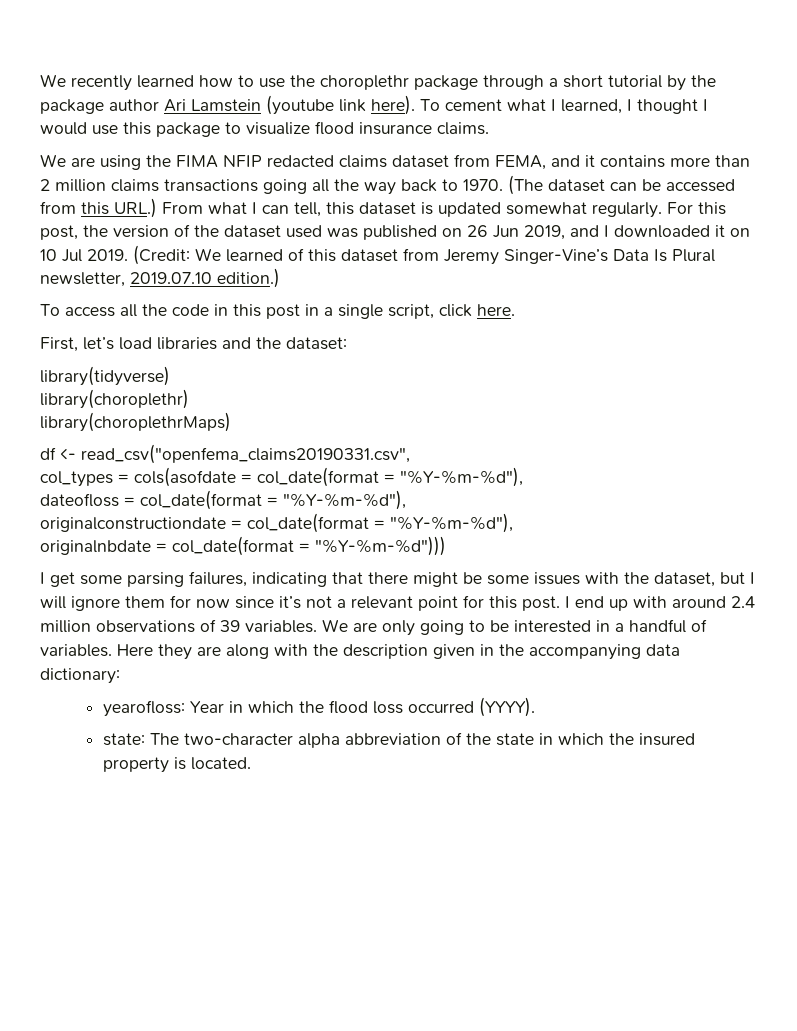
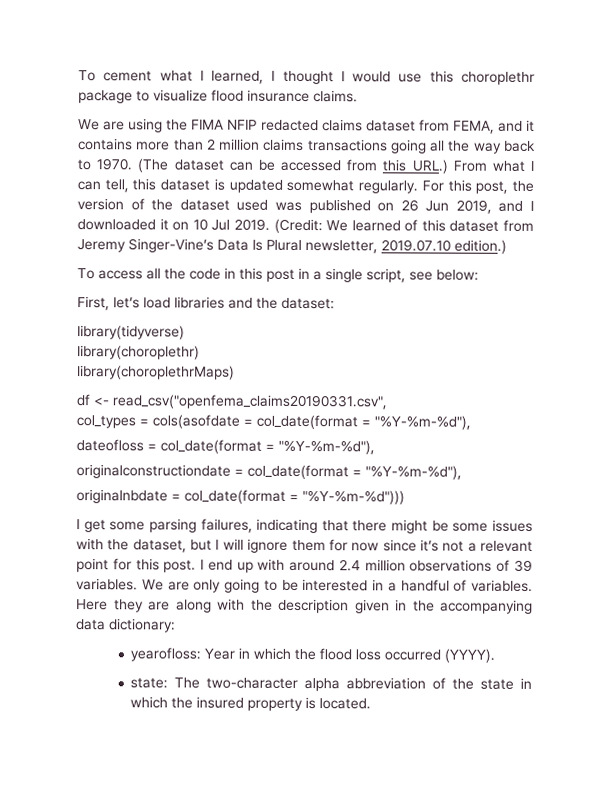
[40,74,716,91] [40,95,415,115] We recently learned how to use the choroplethr package through a short tutorial by the package author Ari Lamstein (youtube link here). -> (78, 76) none
(151, 128) none -> [460,71,535,85] choroplethr
[439,304,515,317] click here. -> [409,269,479,281] see below:

